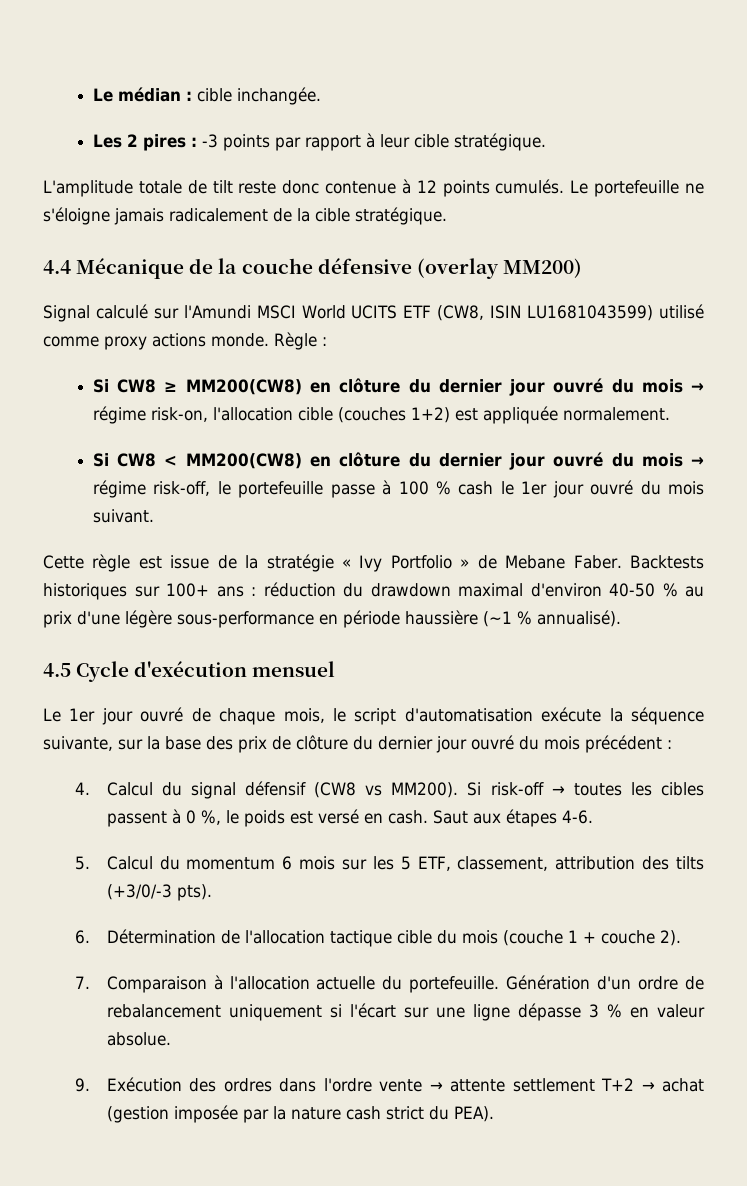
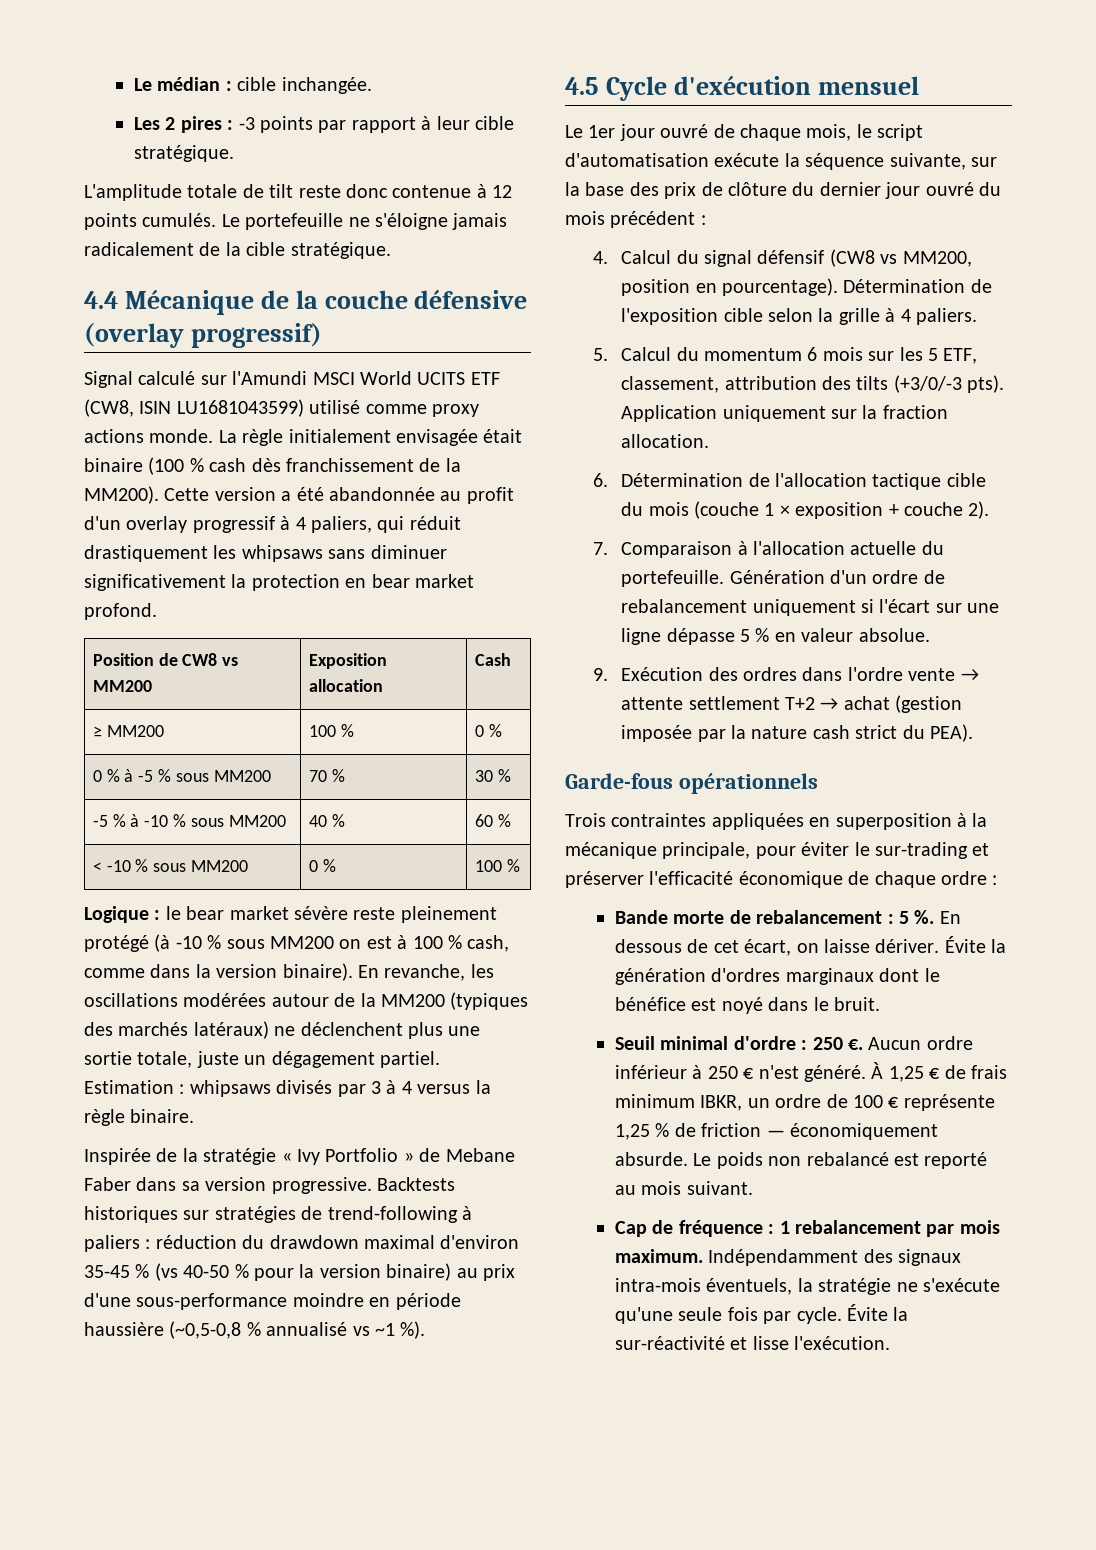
[502,258,582,278] MM200) -> [190,323,322,348] progressif)
[274,332,327,350] [92,378,704,396] [92,406,670,424] [92,452,704,470] [92,480,705,498] [92,509,154,523] [43,554,210,572] Règle : // Si CW8 ≥ MM200(CW8) en clôture du dernier jour ouvré du mois → régime risk-on, l'allocation cible (couches 1+2) est appliquée normalement. // Si CW8 < MM200(CW8) en clôture du dernier jour ouvré du mois → régime risk-off, le portefeuille passe à 100 % cash le 1er jour ouvré du mois suivant. // Cette règle est issue -> [218,429,523,446] [84,457,461,475] [84,486,514,504] [84,516,461,533] [84,545,447,562] [84,574,474,591] [84,603,157,620] [92,653,239,666] [92,680,152,692] [308,653,387,669] [308,679,383,692] [474,653,511,666] [92,725,164,737] [308,724,354,737] [474,724,502,737] [92,769,271,782] [308,769,345,782] [474,769,511,782] [92,814,286,827] [308,814,345,827] [474,814,511,827] [92,859,249,872] [308,859,336,872] [474,859,520,872] [84,906,497,923] [84,934,510,952] [84,963,494,981] [84,992,529,1010] [84,1021,481,1039] [84,1051,440,1068] [84,1080,491,1097] [84,1109,195,1126] [84,1148,151,1165] La règle initialement envisagée était binaire (100 % cash dès franchissement de la MM200). Cette version a été abandonnée au profit d'un overlay progressif à 4 paliers, qui réduit drastiquement les whipsaws sans diminuer significativement la protection en bear market profond. // Position de CW8 vs MM200 | Exposition allocation | Cash // ≥ MM200 | 100 % | 0 % // 0 % à -5 % sous MM200 | 70 % | 30 % // -5 % à -10 % sous MM200 | 40 % | 60 % // < -10 % sous MM200 | 0 % | 100 % // Logique : le bear market sévère reste pleinement protégé (à -10 % sous MM200 on est à 100 % cash, comme dans la version binaire). En revanche, les oscillations modérées autour de la MM200 (typiques des marchés latéraux) ne déclenchent plus une sortie totale, juste un dégagement partiel. Estimation : whipsaws divisés par 3 à 4 versus la règle binaire. // Inspirée
[573,555,704,569] [43,583,244,600] Faber. Backtests historiques sur 100+ ans -> [84,1177,455,1194] [84,1206,472,1223] [84,1235,140,1252] Faber dans sa version progressive. Backtests historiques sur stratégies de trend-following à paliers
[609,583,678,597] 40-50 % -> [84,1263,452,1281] 35-45 % (vs 40-50 % pour la version binaire)
[125,610,314,628] légère sous-performance -> [136,1293,364,1310] sous-performance moindre
[483,610,621,627] (~1 % annualisé). -> [169,1321,426,1339] (~0,5-0,8 % annualisé vs ~1 %).
[391,782,704,798] [106,809,593,827] MM200). Si risk-off → toutes les cibles passent à 0 %, le poids est versé en cash. Saut aux étapes 4-6. -> [902,251,972,267] [621,278,992,296] [621,308,977,325] MM200, position en pourcentage). Détermination de l'exposition cible selon la grille à 4 paliers.
(212, 892) none -> [621,405,948,422] [621,434,710,448] Application uniquement sur la fraction allocation.
(578, 936) none -> [779,502,884,519] × exposition
[588,1004,599,1018] 3 -> [739,629,750,642] 5
(494, 1114) none -> [565,773,818,794] [565,813,988,830] [565,842,990,859] [565,871,998,888] [615,910,961,924] [615,936,1007,956] [615,968,940,985] [615,997,881,1014] [615,1036,973,1050] [615,1062,1008,1082] [615,1094,995,1111] [615,1123,939,1140] [615,1152,988,1169] [615,1181,753,1195] [615,1220,1000,1237] [615,1249,962,1266] [615,1278,1001,1295] [615,1304,909,1324] [615,1336,891,1350] // Garde-fous opérationnels // Trois contraintes appliquées en superposition à la mécanique principale, pour éviter le sur-trading et préserver l'efficacité économique de chaque ordre : // Bande morte de rebalancement : 5 %. En dessous de cet écart, on laisse dériver. Évite la génération d'ordres marginaux dont le bénéfice est noyé dans le bruit. // Seuil minimal d'ordre : 250 €. Aucun ordre inférieur à 250 € n'est généré. À 1,25 € de frais minimum IBKR, un ordre de 100 € représente 1,25 % de friction — économiquement absurde. Le poids non rebalancé est reporté au mois suivant. // Cap de fréquence : 1 rebalancement par mois maximum. Indépendamment des signaux intra-mois éventuels, la stratégie ne s'exécute qu'une seule fois par cycle. Évite la sur-réactivité et lisse l'exécution.

